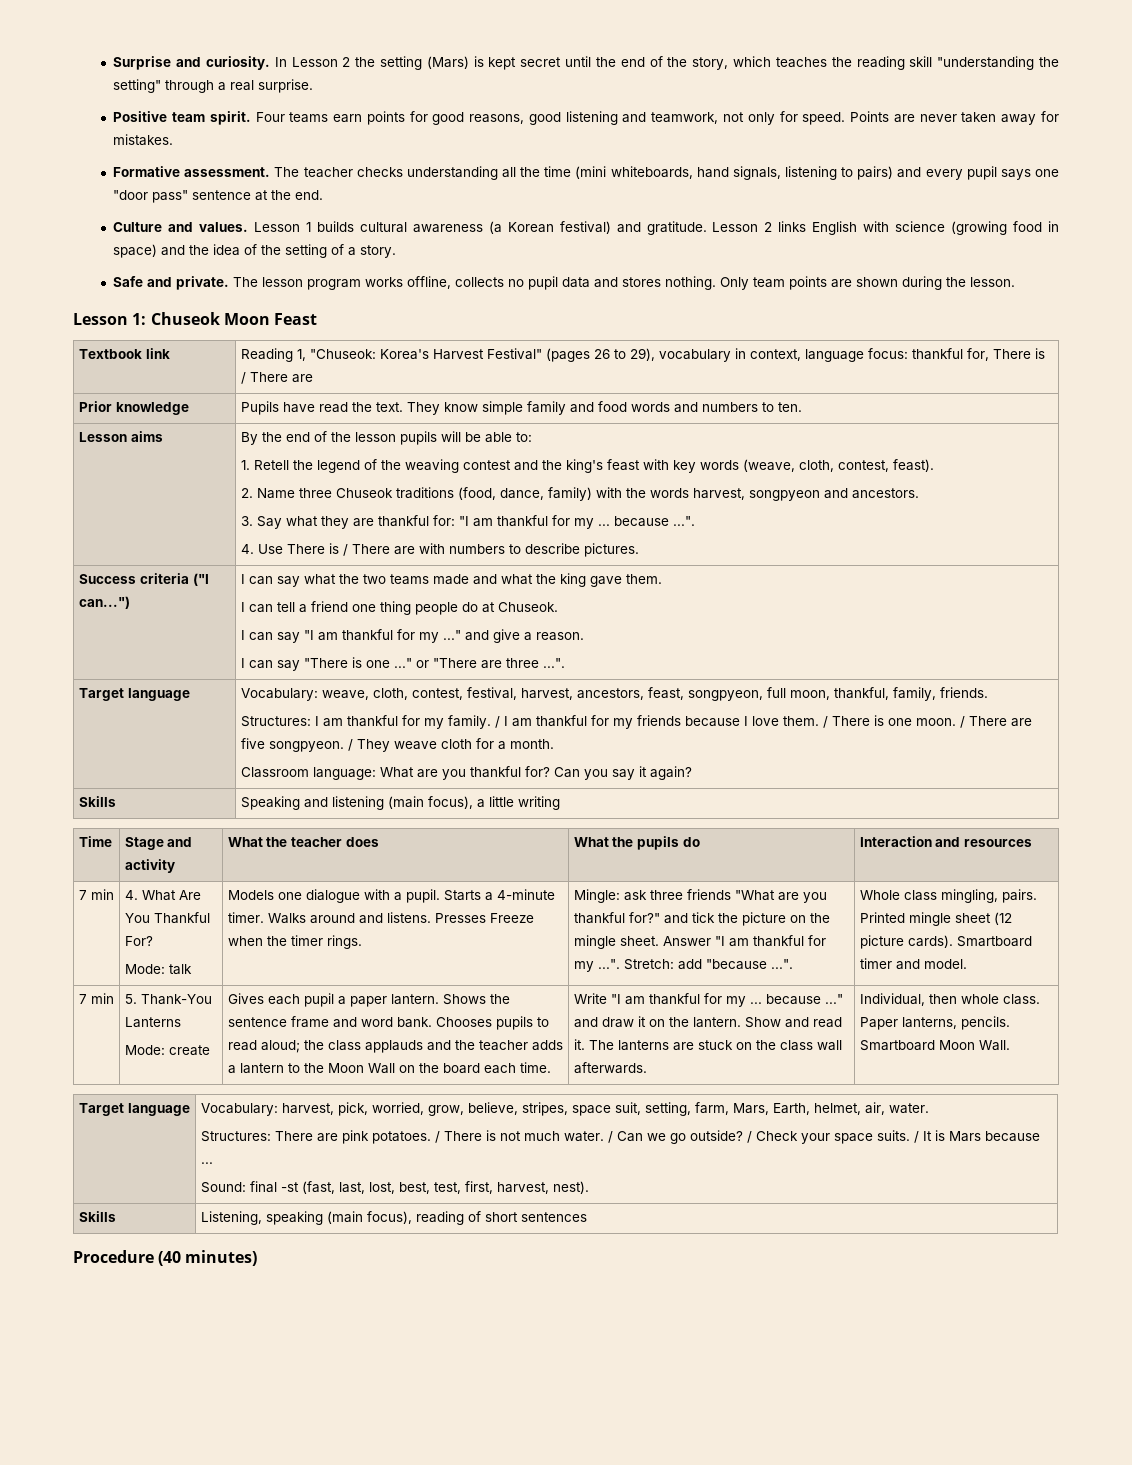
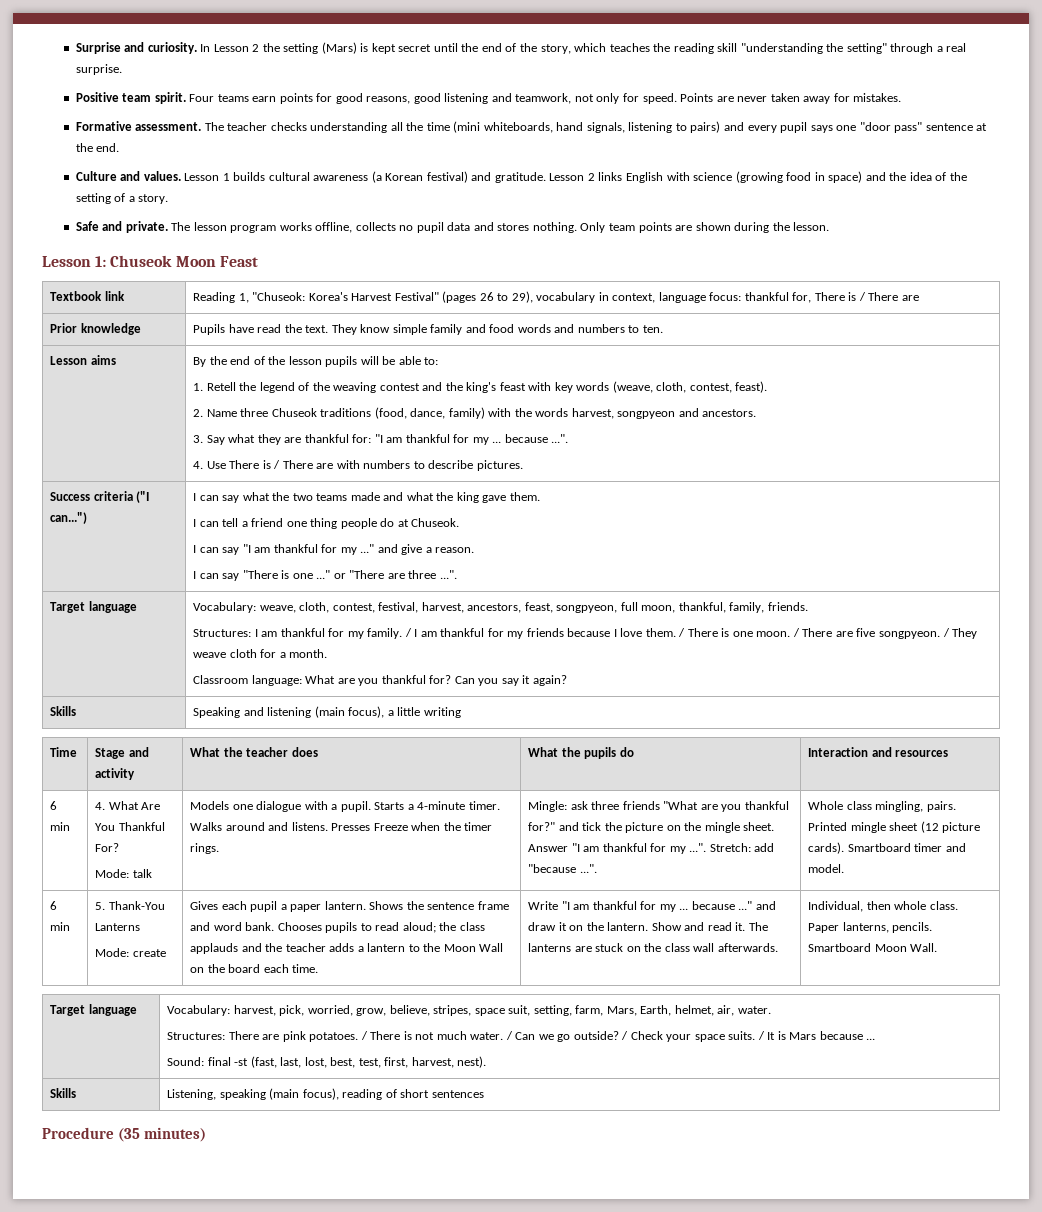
[78,890,87,900] 7 -> [50,801,58,810] 6
[78,994,87,1004] 7 -> [50,901,58,910] 6
[158,1251,182,1266] (40 -> [117,1128,140,1142] (35

